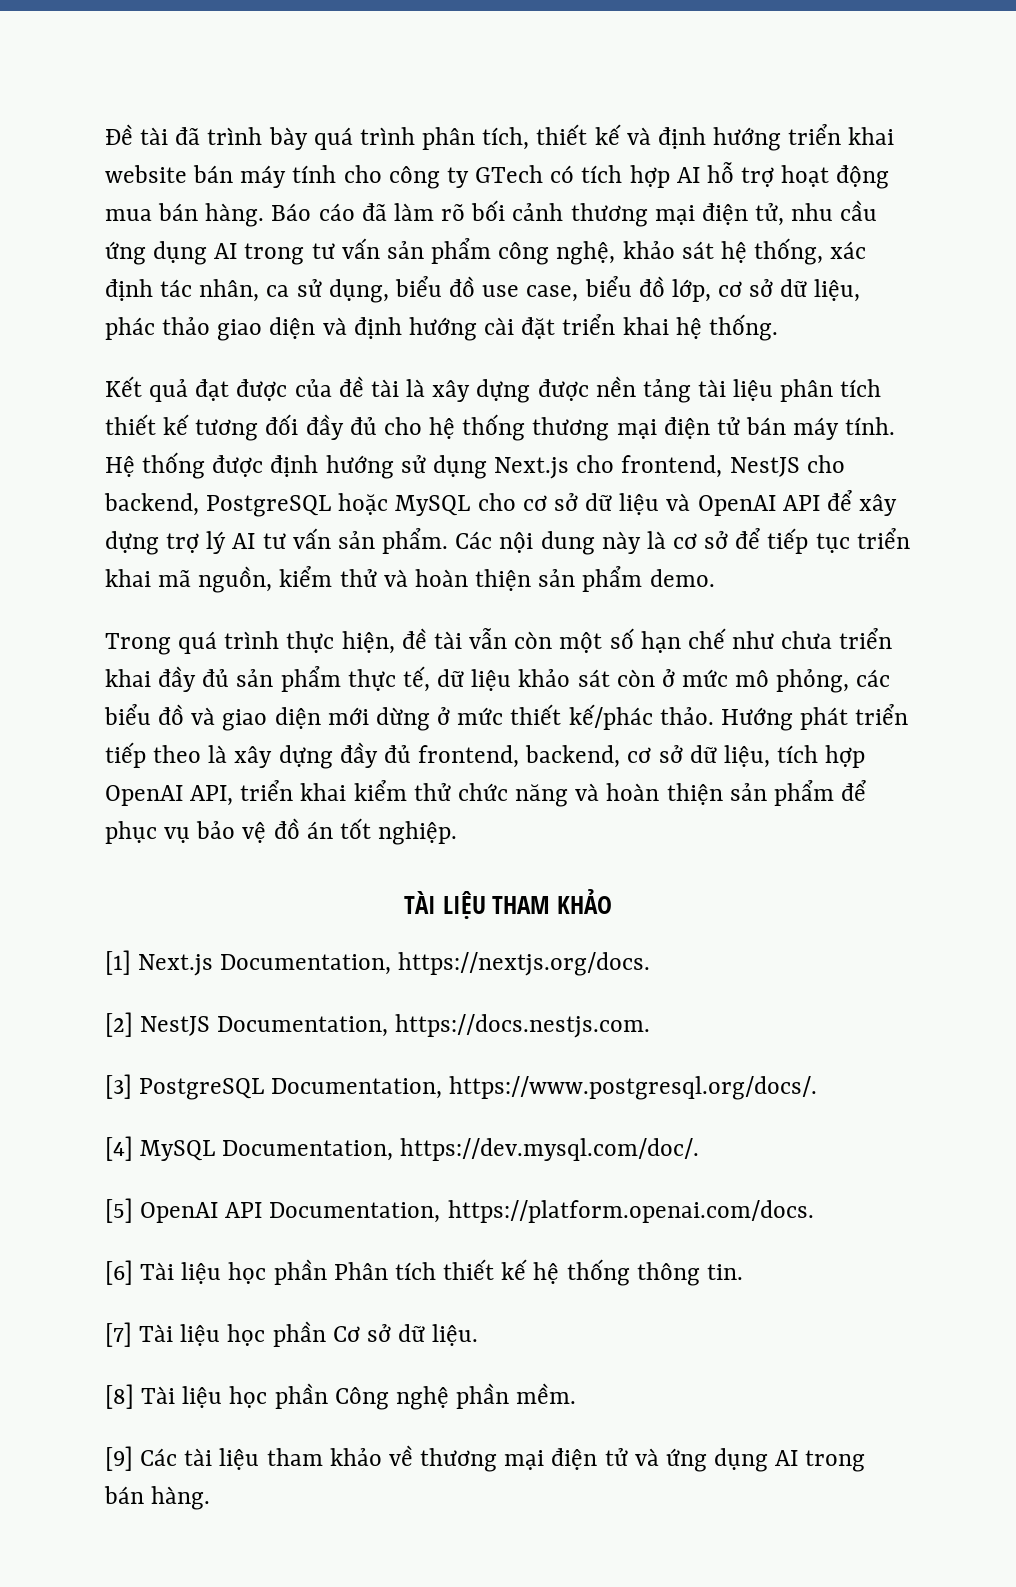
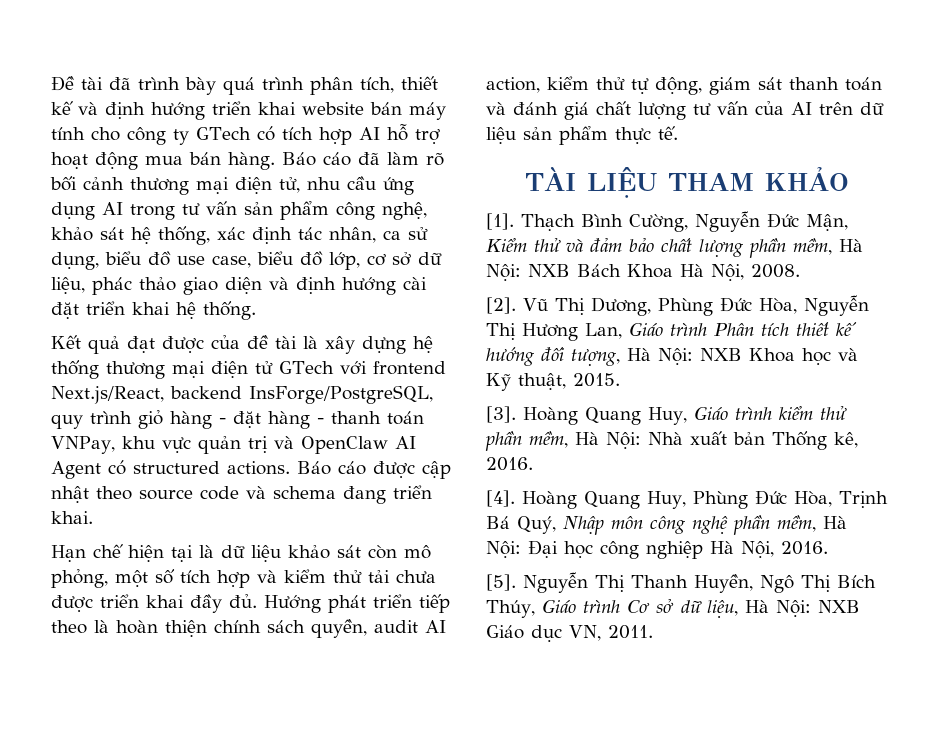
[537,376,882,403] [105,414,422,441] được nền tảng tài liệu phân tích thiết kế tương đối đầy đủ cho -> (406, 345) none
[746,417,896,440] [105,452,845,479] [104,490,898,517] [105,528,910,555] [105,566,715,593] [105,628,893,655] [105,666,430,692] bán máy tính. Hệ thống được định hướng sử dụng Next.js cho frontend, NestJS cho backend, PostgreSQL hoặc MySQL cho cơ sở dữ liệu và OpenAI API để xây dựng trợ lý AI tư vấn sản phẩm. Các nội dung này là cơ sở để tiếp tục triển khai mã nguồn, kiểm thử và hoàn thiện sản phẩm demo. // Trong quá trình thực hiện, đề tài vẫn còn một số hạn chế như chưa triển khai đầy đủ sản phẩm thực tế, -> [279,361,446,375] [51,385,433,404] [51,410,424,429] [51,436,416,454] [51,460,451,479] [51,485,432,504] [51,511,93,524] [51,544,214,563] GTech với frontend Next.js/React, backend InsForge/PostgreSQL, quy trình giỏ hàng - đặt hàng - thanh toán VNPay, khu vực quản trị và OpenClaw AI Agent có structured actions. Báo cáo được cập nhật theo source code và schema đang triển khai. // Hạn chế hiện tại là
[661,669,891,693] [104,704,714,731] ở mức mô phỏng, các biểu đồ và giao diện mới dừng ở mức thiết kế/phác thảo. -> [404,545,431,559] [51,569,436,588] [51,594,257,613] mô phỏng, một số tích hợp và kiểm thử tải chưa được triển khai đầy đủ.
[234,742,866,769] [105,780,867,807] [105,818,458,845] [404,889,612,919] [105,950,651,976] [105,1012,651,1038] [105,1074,818,1100] [105,1136,700,1161] [105,1198,814,1223] [105,1259,743,1286] [105,1321,479,1347] [105,1383,577,1410] [105,1445,866,1472] [104,1486,211,1510] xây dựng đầy đủ frontend, backend, cơ sở dữ liệu, tích hợp OpenAI API, triển khai kiểm thử chức năng và hoàn thiện sản phẩm để phục vụ bảo vệ đồ án tốt nghiệp. // TÀI LIỆU THAM KHẢO // [1] Next.js Documentation, https://nextjs.org/docs. // [2] NestJS Documentation, https://docs.nestjs.com. // [3] PostgreSQL Documentation, https://www.postgresql.org/docs/. // [4] MySQL Documentation, https://dev.mysql.com/doc/. // [5] OpenAI API Documentation, https://platform.openai.com/docs. // [6] Tài liệu học phần Phân tích thiết kế hệ thống thông tin. // [7] Tài liệu học phần Cơ sở dữ liệu. // [8] Tài liệu học phần Công nghệ phần mềm. // [9] Các tài liệu tham khảo về thương mại điện tử và ứng dụng AI trong bán hàng. -> [116,619,446,638] [486,76,882,95] [486,101,884,120] [486,126,678,145] [524,167,849,198] [486,211,848,232] [486,238,863,258] [486,264,800,282] [486,295,869,316] [486,322,857,341] [486,347,858,366] [486,373,620,391] [486,406,847,425] [485,431,858,451] [486,457,533,471] [486,490,888,509] [486,515,847,535] [486,540,828,559] [486,572,876,593] [486,599,860,618] [486,625,653,643] hoàn thiện chính sách quyền, audit AI action, kiểm thử tự động, giám sát thanh toán và đánh giá chất lượng tư vấn của AI trên dữ liệu sản phẩm thực tế. // TÀI LIỆU THAM KHẢO // [1]. Thạch Bình Cường, Nguyễn Đức Mận, Kiểm thử và đảm bảo chất lượng phần mềm, Hà Nội: NXB Bách Khoa Hà Nội, 2008. // [2]. Vũ Thị Dương, Phùng Đức Hòa, Nguyễn Thị Hương Lan, Giáo trình Phân tích thiết kế hướng đối tượng, Hà Nội: NXB Khoa học và Kỹ thuật, 2015. // [3]. Hoàng Quang Huy, Giáo trình kiểm thử phần mềm, Hà Nội: Nhà xuất bản Thống kê, 2016. // [4]. Hoàng Quang Huy, Phùng Đức Hòa, Trịnh Bá Quý, Nhập môn công nghệ phần mềm, Hà Nội: Đại học công nghiệp Hà Nội, 2016. // [5]. Nguyễn Thị Thanh Huyền, Ngô Thị Bích Thúy, Giáo trình Cơ sở dữ liệu, Hà Nội: NXB Giáo dục VN, 2011.

